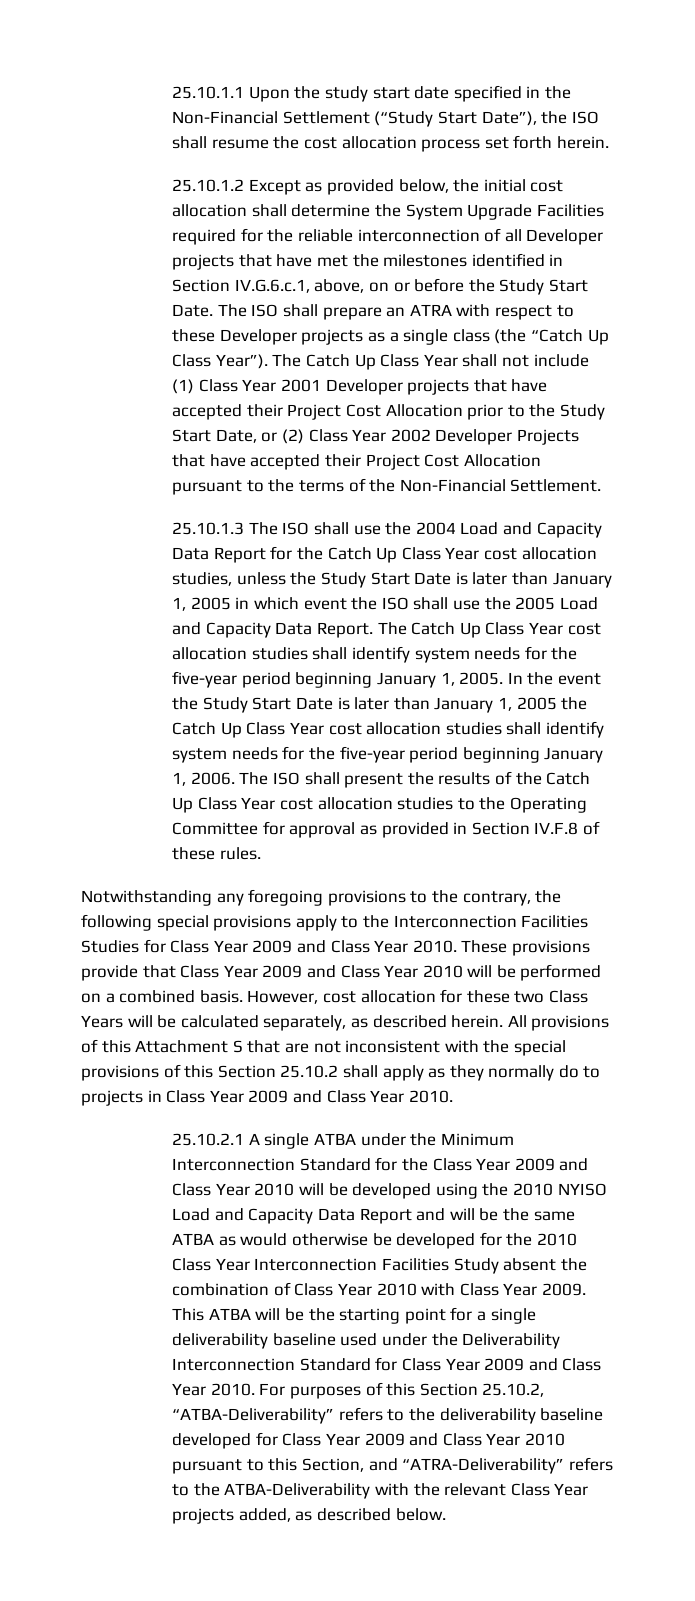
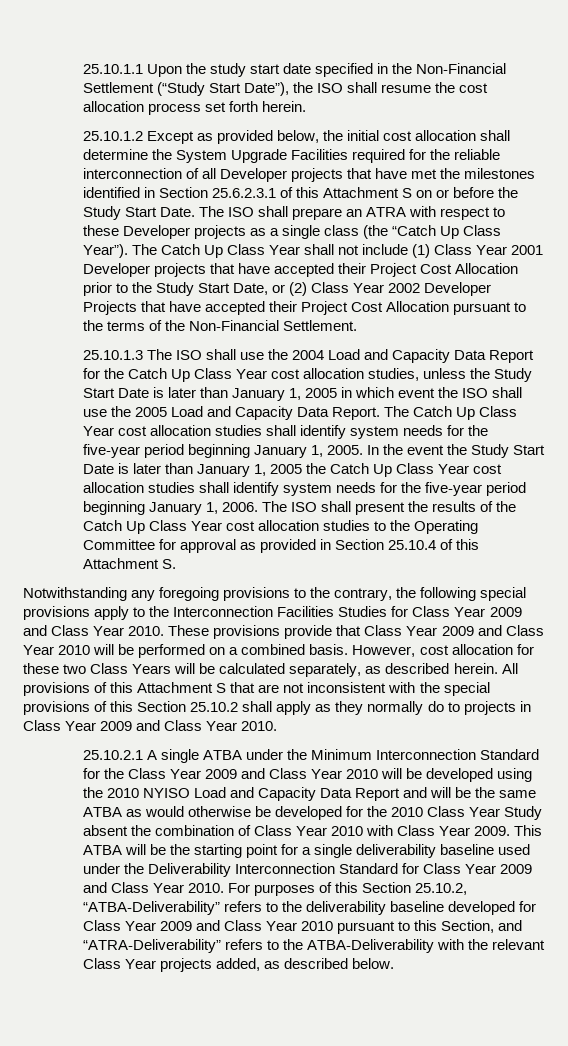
[234,279,365,293] IV.G.6.c.1, above, -> [211,187,413,198] 25.6.2.3.1 of this Attachment S
[534,821,600,835] [172,847,261,860] IV.F.8 of these rules. -> [388,539,480,550] [82,558,176,569] 25.10.4 of this Attachment S.
[254,1258,449,1271] Interconnection Facilities -> (501, 812) none

